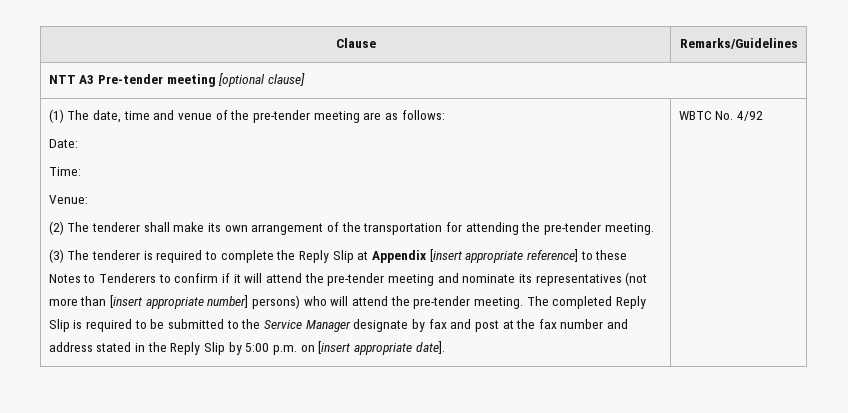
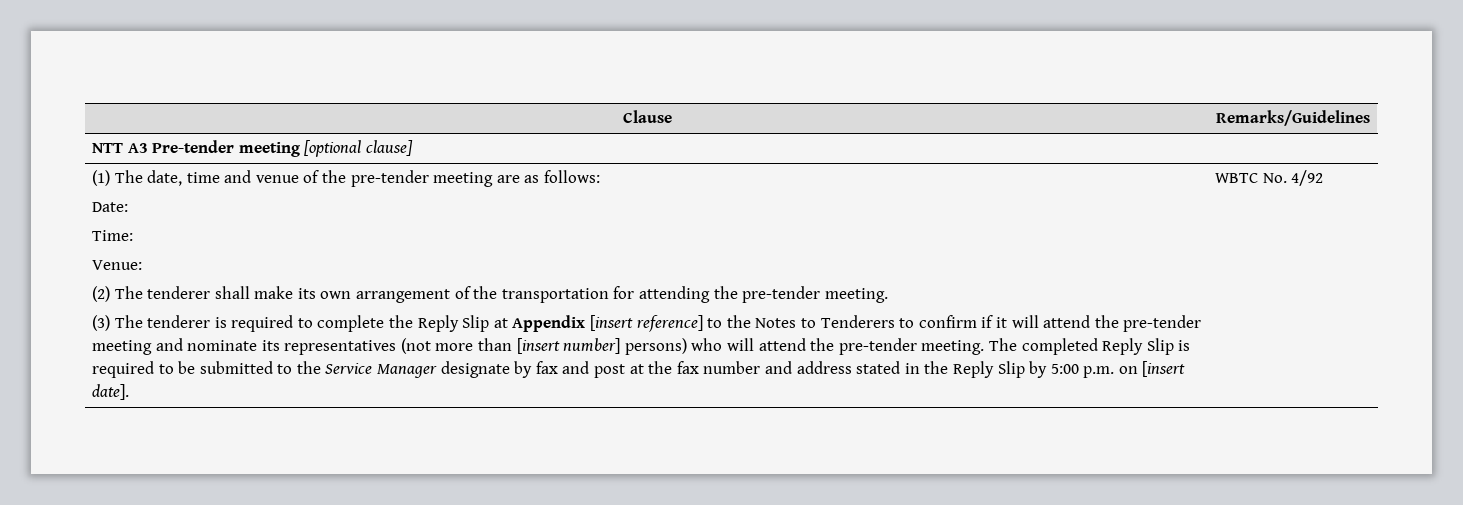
[465,251,524,263] appropriate -> (634, 323) none
[595,250,628,260] these -> [726,315,751,328] the
[145,297,204,309] appropriate -> (560, 346) none
[353,343,412,355] appropriate -> (1186, 369) none

